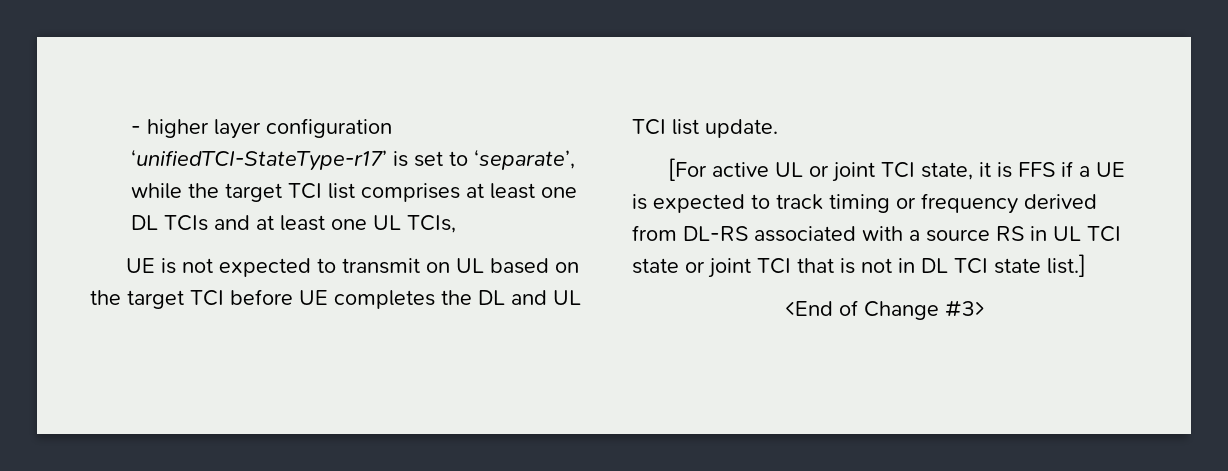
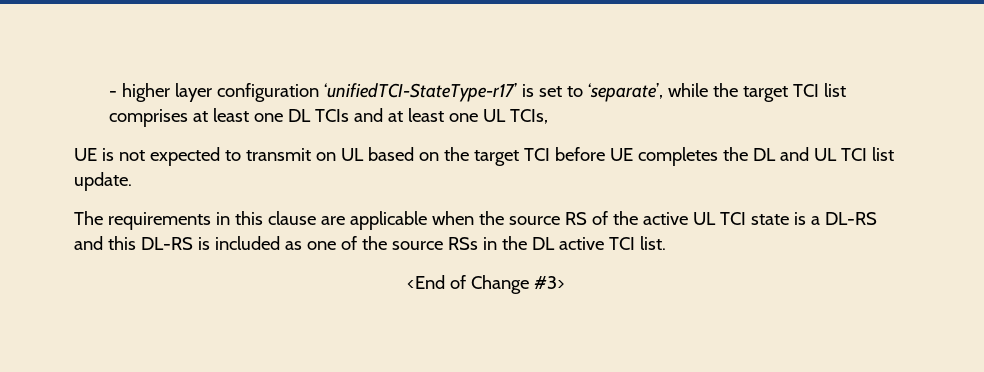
[668,158,1126,182] [632,193,1097,214] [632,225,1121,242] [632,254,1086,278] [For active UL or joint TCI state, it is FFS if a UE is expected to track timing or frequency derived from DL-RS associated with a source RS in UL TCI state or joint TCI that is not in DL TCI state list.] -> [74,211,877,230] [74,236,666,250] The requirements in this clause are applicable when the source RS of the active UL TCI state is a DL-RS and this DL-RS is included as one of the source RSs in the DL active TCI list.

